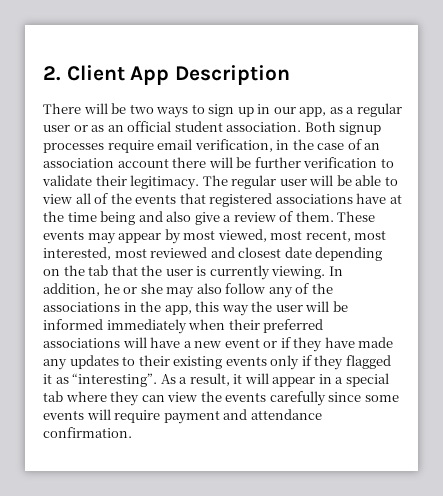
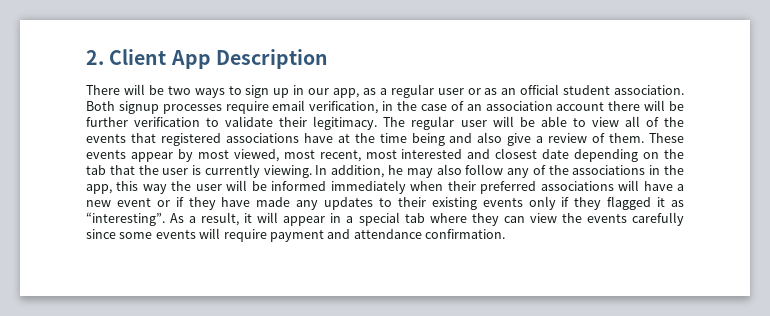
[87,233,116,244] may -> (126, 154) none
[43,247,208,260] interested, most reviewed -> [401,149,463,159] interested
[123,283,163,294] or she -> (403, 170) none

